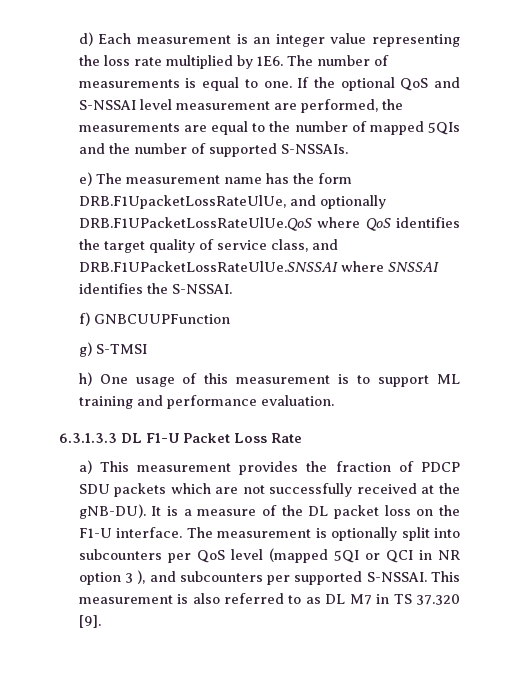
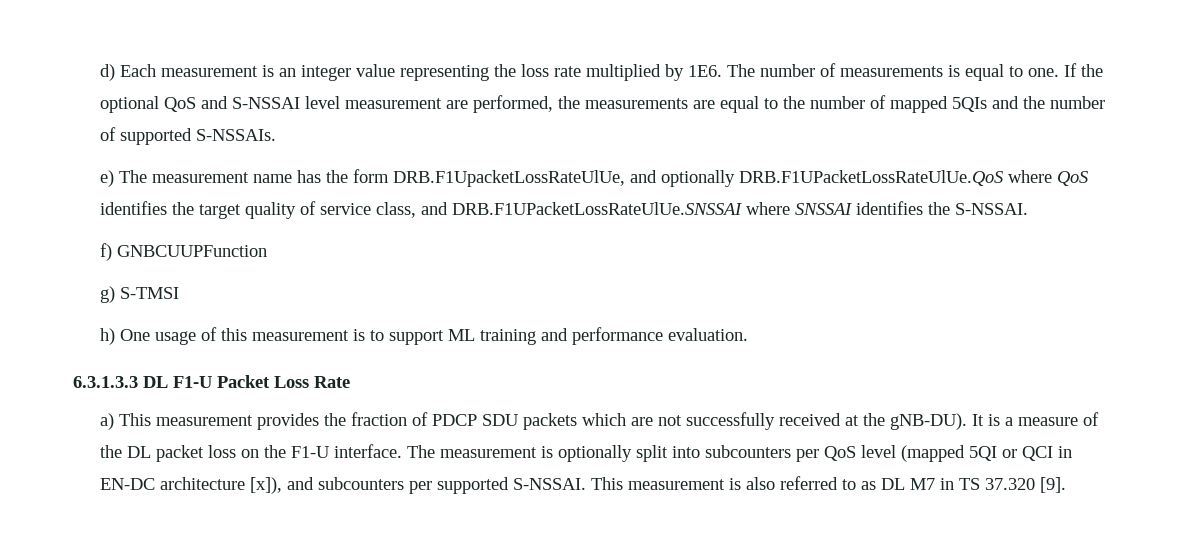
[438,550,461,560] [78,570,146,585] NR option 3 ), -> [99,477,282,494] EN-DC architecture [x]),

